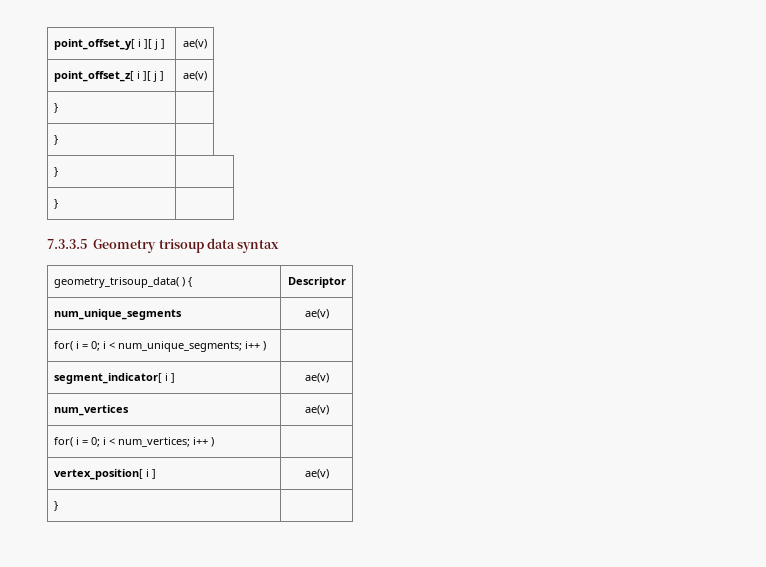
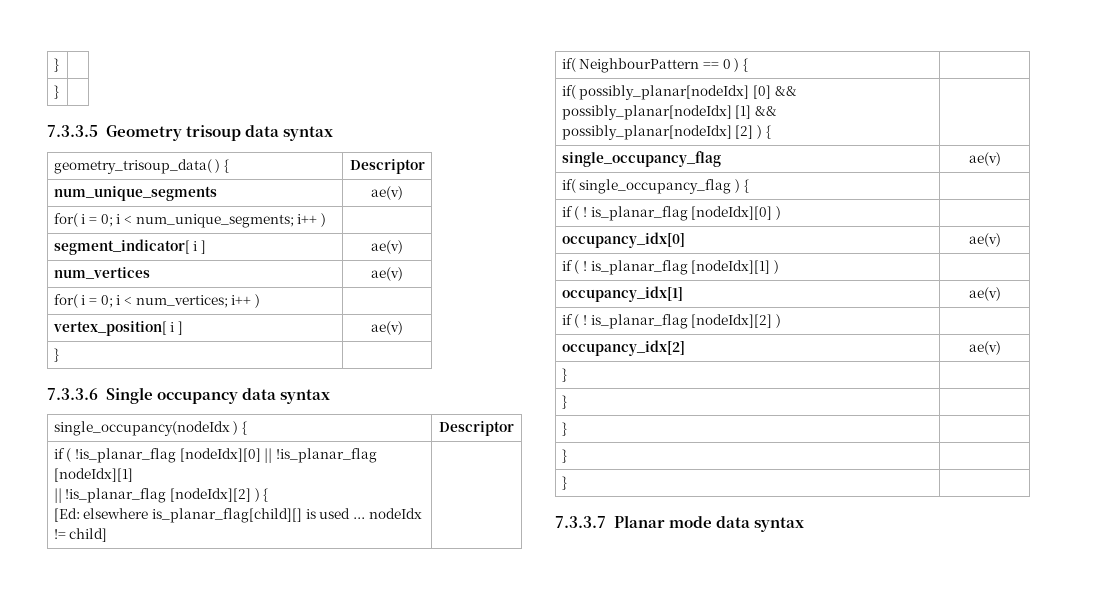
[53,39,165,50] [182,39,207,49] [53,71,164,82] [182,71,207,81] [53,103,58,113] [53,135,58,145] point_offset_y[ i ][ j ] | ae(v) // point_offset_z[ i ][ j ] | ae(v) // } | // } | // -> (53, 65) none
(58, 506) none -> [47,387,330,404] [53,421,247,436] [439,421,514,436] [53,448,377,463] [53,468,133,482] [53,488,269,503] [53,508,422,523] [53,528,108,542] [561,58,748,73] [561,85,797,100] [561,105,777,120] [561,125,771,140] [561,151,721,167] [968,152,1001,166] [561,179,749,194] [561,206,781,221] [561,232,685,248] [968,233,1001,247] [561,260,779,275] [561,286,683,302] [968,287,1001,301] [561,314,781,329] [561,340,685,356] [968,341,1001,355] [561,368,567,382] [561,395,567,409] [561,422,567,436] [561,449,567,463] [561,476,567,490] [555,515,804,532] // 7.3.3.6 Single occupancy data syntax // single_occupancy(nodeIdx ) { | Descriptor // if ( !is_planar_flag [nodeIdx][0] || !is_planar_flag [nodeIdx][1] // || !is_planar_flag [nodeIdx][2] ) { // [Ed: elsewhere is_planar_flag[child][] is used ... nodeIdx != child] | // if( NeighbourPattern == 0 ) { | // if( possibly_planar[nodeIdx] [0] && possibly_planar[nodeIdx] [1] && possibly_planar[nodeIdx] [2] ) { | // single_occupancy_flag | ae(v) // if( single_occupancy_flag ) { | // if ( ! is_planar_flag [nodeIdx][0] ) | // occupancy_idx[0] | ae(v) // if ( ! is_planar_flag [nodeIdx][1] ) | // occupancy_idx[1] | ae(v) // if ( ! is_planar_flag [nodeIdx][2] ) | // occupancy_idx[2] | ae(v) // } | // } | // } | // } | // } | // 7.3.3.7 Planar mode data syntax

